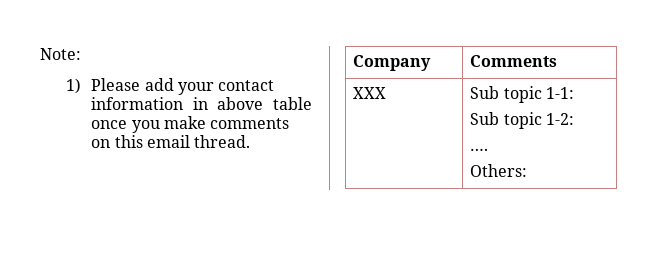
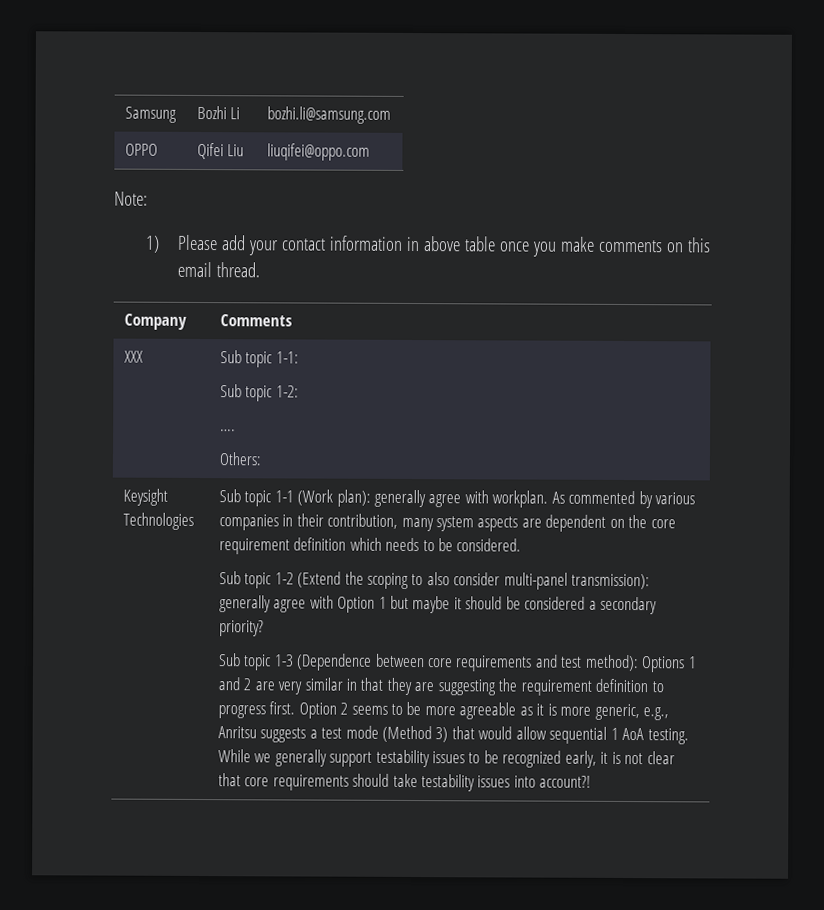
(40, 54) none -> [124,106,177,123] [196,105,241,120] [266,106,391,124] [124,143,158,156] [196,142,245,160] [266,143,370,161] Samsung | Bozhi Li | bozhi.li@samsung.com // OPPO | Qifei Liu | liuqifei@oppo.com //
(528, 170) none -> [122,488,168,506] [122,512,194,530] [218,489,696,509] [218,513,676,532] [218,537,522,555] [218,571,651,590] [218,595,658,615] [218,620,264,637] [218,653,697,673] [217,677,664,696] [217,701,670,721] [217,725,689,745] [217,749,675,768] [217,773,592,792] // Keysight Technologies | Sub topic 1-1 (Work plan): generally agree with workplan. As commented by various companies in their contribution, many system aspects are dependent on the core requirement definition which needs to be considered. // Sub topic 1-2 (Extend the scoping to also consider multi-panel transmission): generally agree with Option 1 but maybe it should be considered a secondary priority? // Sub topic 1-3 (Dependence between core requirements and test method): Options 1 and 2 are very similar in that they are suggesting the requirement definition to progress first. Option 2 seems to be more agreeable as it is more generic, e.g., Anritsu suggests a test mode (Method 3) that would allow sequential 1 AoA testing. While we generally support testability issues to be recognized early, it is not clear that core requirements should take testability issues into account?!

